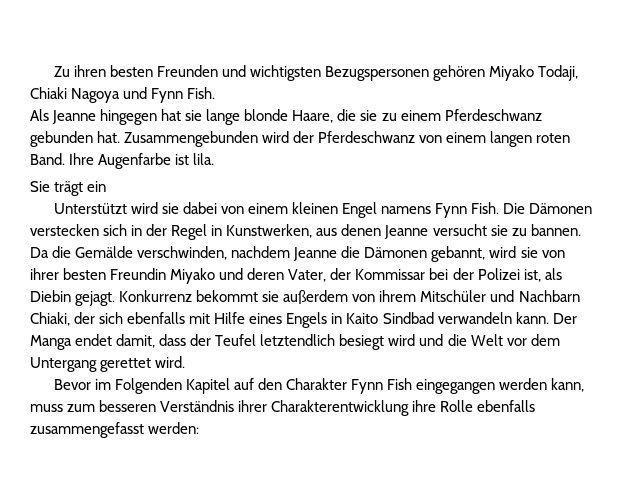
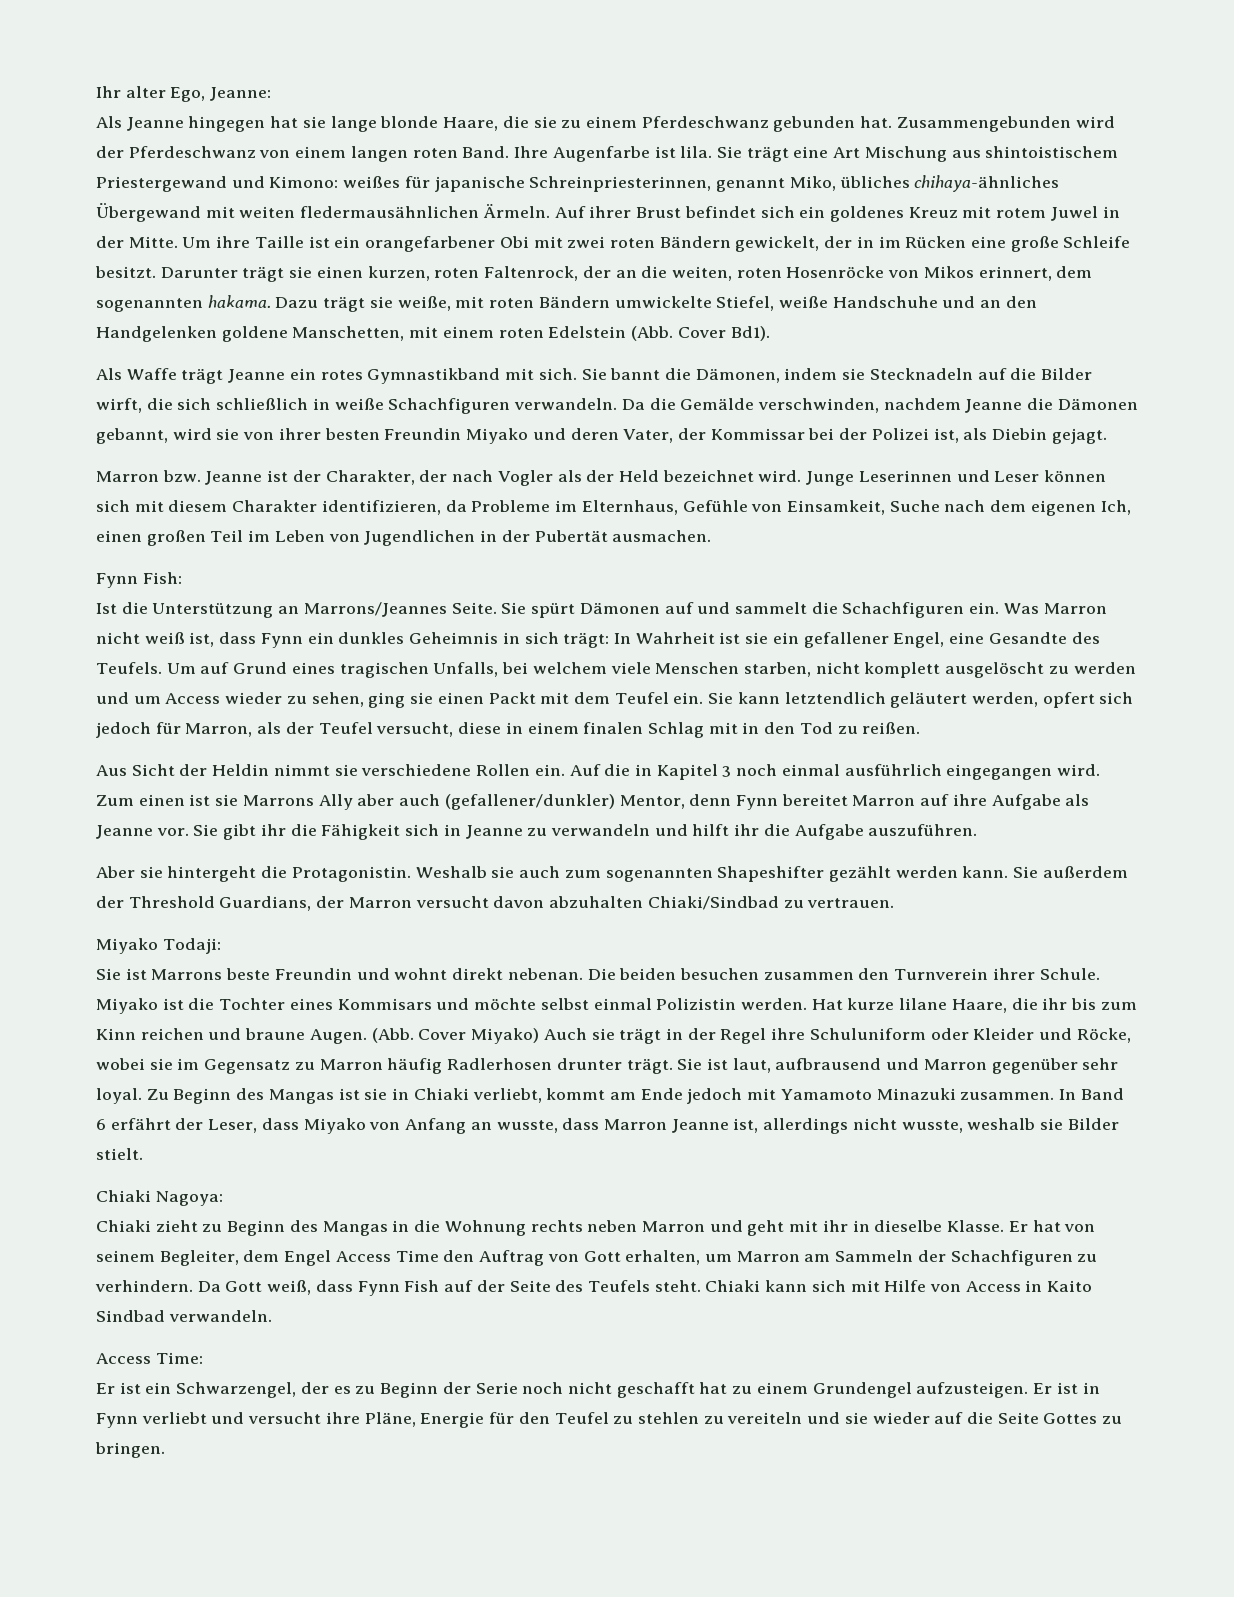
[53,65,579,81] [30,87,216,103] Zu ihren besten Freunden und wichtigsten Bezugspersonen gehören Miyako Todaji, Chiaki Nagoya und Fynn Fish. -> [96,86,272,102] Ihr alter Ego, Jeanne:
(215, 159) // -> (713, 152) none
[87,181,107,192] [53,202,593,218] [30,224,581,240] ein // Unterstützt wird sie dabei von einem kleinen Engel namens Fynn Fish. Die Dämonen verstecken sich in der Regel in Kunstwerken, aus denen Jeanne versucht sie zu bannen. -> [793,146,1119,162] [96,175,1060,192] [96,203,1120,222] [96,236,1131,252] [95,266,1093,282] [96,295,1037,312] [96,326,770,342] [96,368,1093,384] [96,398,618,414] eine Art Mischung aus shintoistischem Priestergewand und Kimono: weißes für japanische Schreinpriesterinnen, genannt Miko, übliches chihaya-ähnliches Übergewand mit weiten fledermausähnlichen Ärmeln. Auf ihrer Brust befindet sich ein goldenes Kreuz mit rotem Juwel in der Mitte. Um ihre Taille ist ein orangefarbener Obi mit zwei roten Bändern gewickelt, der in im Rücken eine große Schleife besitzt. Darunter trägt sie einen kurzen, roten Faltenrock, der an die weiten, roten Hosenröcke von Mikos erinnert, dem sogenannten hakama. Dazu trägt sie weiße, mit roten Bändern umwickelte Stiefel, weiße Handschuhe und an den Handgelenken goldene Manschetten, mit einem roten Edelstein (Abb. Cover Bd1). // Als Waffe trägt Jeanne ein rotes Gymnastikband mit sich. Sie bannt die Dämonen, indem sie Stecknadeln auf die Bilder wirft, die sich schließlich in weiße Schachfiguren verwandeln.
[119,290,580,304] [30,312,577,328] [30,334,560,350] [30,356,186,372] [53,378,585,394] [30,400,536,416] [30,422,200,438] Konkurrenz bekommt sie außerdem von ihrem Mitschüler und Nachbarn Chiaki, der sich ebenfalls mit Hilfe eines Engels in Kaito Sindbad verwandeln kann. Der Manga endet damit, dass der Teufel letztendlich besiegt wird und die Welt vor dem Untergang gerettet wird. // Bevor im Folgenden Kapitel auf den Charakter Fynn Fish eingegangen werden kann, muss zum besseren Verständnis ihrer Charakterentwicklung ihre Rolle ebenfalls zusammengefasst werden: -> [96,470,1107,486] [96,500,1131,516] [96,530,712,546] [96,572,182,588] [96,602,1107,618] [96,632,1100,648] [96,662,1136,678] [96,692,1134,708] [96,722,921,738] [96,764,1101,780] [96,794,1090,810] [96,824,978,840] [96,866,1128,882] [96,896,895,911] [96,938,221,954] [96,968,1100,980] [96,998,1137,1014] [96,1028,1131,1044] [96,1058,1119,1074] [96,1088,1124,1104] [96,1118,1119,1134] [96,1148,143,1160] [96,1190,223,1206] [96,1220,1096,1236] [96,1250,1098,1266] [95,1280,1093,1296] [96,1310,272,1322] [96,1352,203,1364] [96,1382,1100,1398] [96,1412,1123,1428] [95,1442,165,1458] // Marron bzw. Jeanne ist der Charakter, der nach Vogler als der Held bezeichnet wird. Junge Leserinnen und Leser können sich mit diesem Charakter identifizieren, da Probleme im Elternhaus, Gefühle von Einsamkeit, Suche nach dem eigenen Ich, einen großen Teil im Leben von Jugendlichen in der Pubertät ausmachen. // Fynn Fish: // Ist die Unterstützung an Marrons/Jeannes Seite. Sie spürt Dämonen auf und sammelt die Schachfiguren ein. Was Marron nicht weiß ist, dass Fynn ein dunkles Geheimnis in sich trägt: In Wahrheit ist sie ein gefallener Engel, eine Gesandte des Teufels. Um auf Grund eines tragischen Unfalls, bei welchem viele Menschen starben, nicht komplett ausgelöscht zu werden und um Access wieder zu sehen, ging sie einen Packt mit dem Teufel ein. Sie kann letztendlich geläutert werden, opfert sich jedoch für Marron, als der Teufel versucht, diese in einem finalen Schlag mit in den Tod zu reißen. // Aus Sicht der Heldin nimmt sie verschiedene Rollen ein. Auf die in Kapitel 3 noch einmal ausführlich eingegangen wird. Zum einen ist sie Marrons Ally aber auch (gefallener/dunkler) Mentor, denn Fynn bereitet Marron auf ihre Aufgabe als Jeanne vor. Sie gibt ihr die Fähigkeit sich in Jeanne zu verwandeln und hilft ihr die Aufgabe auszuführen. // Aber sie hintergeht die Protagonistin. Weshalb sie auch zum sogenannten Shapeshifter gezählt werden kann. Sie außerdem der Threshold Guardians, der Marron versucht davon abzuhalten Chiaki/Sindbad zu vertrauen. // Miyako Todaji: // Sie ist Marrons beste Freundin und wohnt direkt nebenan. Die beiden besuchen zusammen den Turnverein ihrer Schule. Miyako ist die Tochter eines Kommisars und möchte selbst einmal Polizistin werden. Hat kurze lilane Haare, die ihr bis zum Kinn reichen und braune Augen. (Abb. Cover Miyako) Auch sie trägt in der Regel ihre Schuluniform oder Kleider und Röcke, wobei sie im Gegensatz zu Marron häufig Radlerhosen drunter trägt. Sie ist laut, aufbrausend und Marron gegenüber sehr loyal. Zu Beginn des Mangas ist sie in Chiaki verliebt, kommt am Ende jedoch mit Yamamoto Minazuki zusammen. In Band 6 erfährt der Leser, dass Miyako von Anfang an wusste, dass Marron Jeanne ist, allerdings nicht wusste, weshalb sie Bilder stielt. // Chiaki Nagoya: // Chiaki zieht zu Beginn des Mangas in die Wohnung rechts neben Marron und geht mit ihr in dieselbe Klasse. Er hat von seinem Begleiter, dem Engel Access Time den Auftrag von Gott erhalten, um Marron am Sammeln der Schachfiguren zu verhindern. Da Gott weiß, dass Fynn Fish auf der Seite des Teufels steht. Chiaki kann sich mit Hilfe von Access in Kaito Sindbad verwandeln. // Access Time: // Er ist ein Schwarzengel, der es zu Beginn der Serie noch nicht geschafft hat zu einem Grundengel aufzusteigen. Er ist in Fynn verliebt und versucht ihre Pläne, Energie für den Teufel zu stehlen zu vereiteln und sie wieder auf die Seite Gottes zu bringen.

